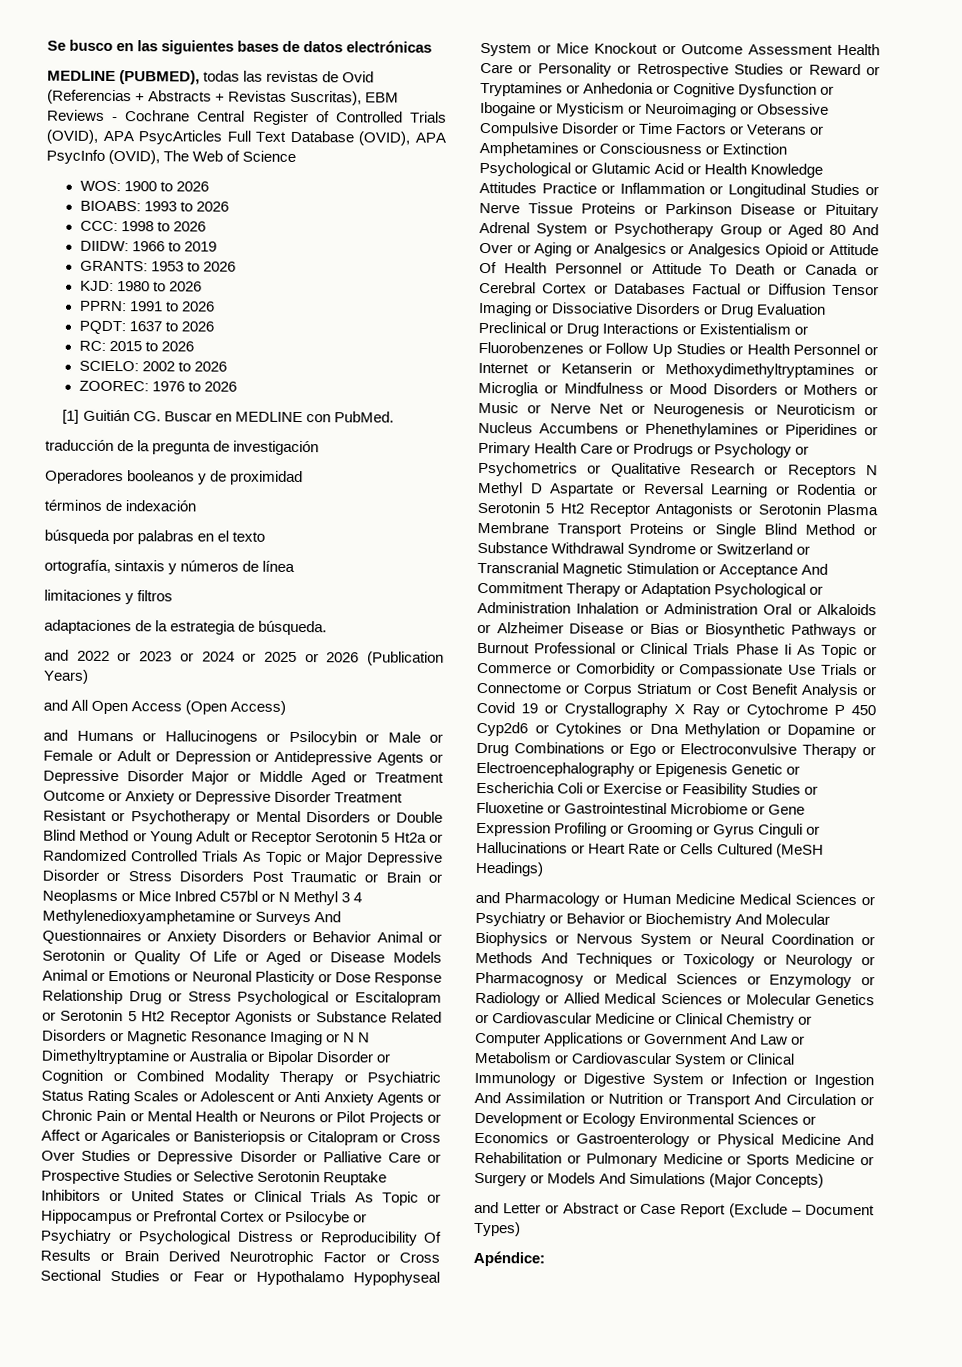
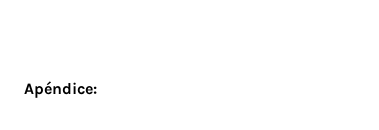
[47,39,433,55] [47,70,375,85] [47,89,400,106] [47,109,448,126] [46,129,446,146] [46,149,297,165] [79,180,210,192] [79,200,230,212] [79,220,207,232] [79,240,218,252] [79,260,237,272] [79,280,203,292] [79,300,216,312] [78,320,215,335] [78,340,195,352] [78,360,228,372] [78,380,238,392] [62,409,394,424] [45,439,320,456] [45,469,304,486] [44,499,197,512] [44,529,266,545] [44,559,296,575] [44,589,174,605] [44,619,328,636] [44,649,444,666] [43,669,89,684] [43,699,287,715] [43,729,443,746] [43,749,443,766] [43,769,445,786] [43,790,404,805] [43,809,444,825] [43,829,444,846] [43,849,443,866] [42,869,442,883] [42,889,363,906] [42,909,342,926] [42,929,443,945] [42,949,442,966] [42,969,442,986] [42,989,442,1006] [42,1009,442,1025] [42,1029,371,1046] [41,1049,391,1066] [41,1069,441,1086] [41,1089,442,1106] [41,1109,442,1126] [41,1129,441,1146] [41,1149,441,1165] [41,1169,388,1186] [41,1189,442,1206] [41,1209,368,1226] [40,1229,442,1246] [40,1249,440,1266] [40,1269,440,1286] [480,42,880,57] [480,62,880,78] [480,81,835,98] [480,101,830,118] [479,121,825,137] [479,141,788,157] [479,161,824,178] [479,181,879,198] [479,202,880,219] [479,221,879,238] [479,242,879,258] [479,261,879,276] [479,281,879,296] [478,301,827,318] [478,321,809,337] [478,341,878,358] [478,362,878,379] [478,381,878,397] [478,401,878,418] [478,421,878,439] [478,441,810,458] [478,461,878,479] [478,481,878,498] [477,501,878,518] [477,521,877,538] [477,541,811,558] [477,561,829,578] [477,581,824,598] [477,601,877,616] [477,622,877,639] [477,642,877,659] [477,662,877,678] [476,682,876,699] [476,701,876,718] [476,721,876,739] [476,742,876,759] [476,761,801,778] [476,781,819,798] [476,801,806,815] [476,821,821,838] [476,841,825,858] [475,861,544,877] [475,891,875,907] [475,911,831,928] [475,931,875,948] [475,951,875,969] [475,971,875,989] [475,991,876,1007] [475,1012,813,1028] [475,1032,806,1047] [474,1051,796,1068] [474,1071,874,1089] [474,1091,874,1108] [474,1111,817,1127] [474,1131,874,1148] [474,1151,875,1168] [474,1172,825,1188] [474,1201,875,1218] [474,1221,521,1237] Se busco en las siguientes bases de datos electrónicas // MEDLINE (PUBMED), todas las revistas de Ovid (Referencias + Abstracts + Revistas Suscritas), EBM Reviews - Cochrane Central Register of Controlled Trials (OVID), APA PsycArticles Full Text Database (OVID), APA PsycInfo (OVID), The Web of Science // WOS: 1900 to 2026 // BIOABS: 1993 to 2026 // CCC: 1998 to 2026 // DIIDW: 1966 to 2019 // GRANTS: 1953 to 2026 // KJD: 1980 to 2026 // PPRN: 1991 to 2026 // PQDT: 1637 to 2026 // RC: 2015 to 2026 // SCIELO: 2002 to 2026 // ZOOREC: 1976 to 2026 // [1] Guitián CG. Buscar en MEDLINE con PubMed. // traducción de la pregunta de investigación // Operadores booleanos y de proximidad // términos de indexación // búsqueda por palabras en el texto // ortografía, sintaxis y números de línea // limitaciones y filtros // adaptaciones de la estrategia de búsqueda. // and 2022 or 2023 or 2024 or 2025 or 2026 (Publication Years) // and All Open Access (Open Access) // and Humans or Hallucinogens or Psilocybin or Male or Female or Adult or Depression or Antidepressive Agents or Depressive Disorder Major or Middle Aged or Treatment Outcome or Anxiety or Depressive Disorder Treatment Resistant or Psychotherapy or Mental Disorders or Double Blind Method or Young Adult or Receptor Serotonin 5 Ht2a or Randomized Controlled Trials As Topic or Major Depressive Disorder or Stress Disorders Post Traumatic or Brain or Neoplasms or Mice Inbred C57bl or N Methyl 3 4 Methylenedioxyamphetamine or Surveys And Questionnaires or Anxiety Disorders or Behavior Animal or Serotonin or Quality Of Life or Aged or Disease Models Animal or Emotions or Neuronal Plasticity or Dose Response Relationship Drug or Stress Psychological or Escitalopram or Serotonin 5 Ht2 Receptor Agonists or Substance Related Disorders or Magnetic Resonance Imaging or N N Dimethyltryptamine or Australia or Bipolar Disorder or Cognition or Combined Modality Therapy or Psychiatric Status Rating Scales or Adolescent or Anti Anxiety Agents or Chronic Pain or Mental Health or Neurons or Pilot Projects or Affect or Agaricales or Banisteriopsis or Citalopram or Cross Over Studies or Depressive Disorder or Palliative Care or Prospective Studies or Selective Serotonin Reuptake Inhibitors or United States or Clinical Trials As Topic or Hippocampus or Prefrontal Cortex or Psilocybe or Psychiatry or Psychological Distress or Reproducibility Of Results or Brain Derived Neurotrophic Factor or Cross Sectional Studies or Fear or Hypothalamo Hypophyseal System or Mice Knockout or Outcome Assessment Health Care or Personality or Retrospective Studies or Reward or Tryptamines or Anhedonia or Cognitive Dysfunction or Ibogaine or Mysticism or Neuroimaging or Obsessive Compulsive Disorder or Time Factors or Veterans or Amphetamines or Consciousness or Extinction Psychological or Glutamic Acid or Health Knowledge Attitudes Practice or Inflammation or Longitudinal Studies or Nerve Tissue Proteins or Parkinson Disease or Pituitary Adrenal System or Psychotherapy Group or Aged 80 And Over or Aging or Analgesics or Analgesics Opioid or Attitude Of Health Personnel or Attitude To Death or Canada or Cerebral Cortex or Databases Factual or Diffusion Tensor Imaging or Dissociative Disorders or Drug Evaluation Preclinical or Drug Interactions or Existentialism or Fluorobenzenes or Follow Up Studies or Health Personnel or Internet or Ketanserin or Methoxydimethyltryptamines or Microglia or Mindfulness or Mood Disorders or Mothers or Music or Nerve Net or Neurogenesis or Neuroticism or Nucleus Accumbens or Phenethylamines or Piperidines or Primary Health Care or Prodrugs or Psychology or Psychometrics or Qualitative Research or Receptors N Methyl D Aspartate or Reversal Learning or Rodentia or Serotonin 5 Ht2 Receptor Antagonists or Serotonin Plasma Membrane Transport Proteins or Single Blind Method or Substance Withdrawal Syndrome or Switzerland or Transcranial Magnetic Stimulation or Acceptance And Commitment Therapy or Adaptation Psychological or Administration Inhalation or Administration Oral or Alkaloids or Alzheimer Disease or Bias or Biosynthetic Pathways or Burnout Professional or Clinical Trials Phase Ii As Topic or Commerce or Comorbidity or Compassionate Use Trials or Connectome or Corpus Striatum or Cost Benefit Analysis or Covid 19 or Crystallography X Ray or Cytochrome P 450 Cyp2d6 or Cytokines or Dna Methylation or Dopamine or Drug Combinations or Ego or Electroconvulsive Therapy or Electroencephalography or Epigenesis Genetic or Escherichia Coli or Exercise or Feasibility Studies or Fluoxetine or Gastrointestinal Microbiome or Gene Expression Profiling or Grooming or Gyrus Cinguli or Hallucinations or Heart Rate or Cells Cultured (MeSH Headings) // and Pharmacology or Human Medicine Medical Sciences or Psychiatry or Behavior or Biochemistry And Molecular Biophysics or Nervous System or Neural Coordination or Methods And Techniques or Toxicology or Neurology or Pharmacognosy or Medical Sciences or Enzymology or Radiology or Allied Medical Sciences or Molecular Genetics or Cardiovascular Medicine or Clinical Chemistry or Computer Applications or Government And Law or Metabolism or Cardiovascular System or Clinical Immunology or Digestive System or Infection or Ingestion And Assimilation or Nutrition or Transport And Circulation or Development or Ecology Environmental Sciences or Economics or Gastroenterology or Physical Medicine And Rehabilitation or Pulmonary Medicine or Sports Medicine or Surgery or Models And Simulations (Major Concepts) // and Letter or Abstract or Case Report (Exclude – Document Types) // -> (24, 89) none

